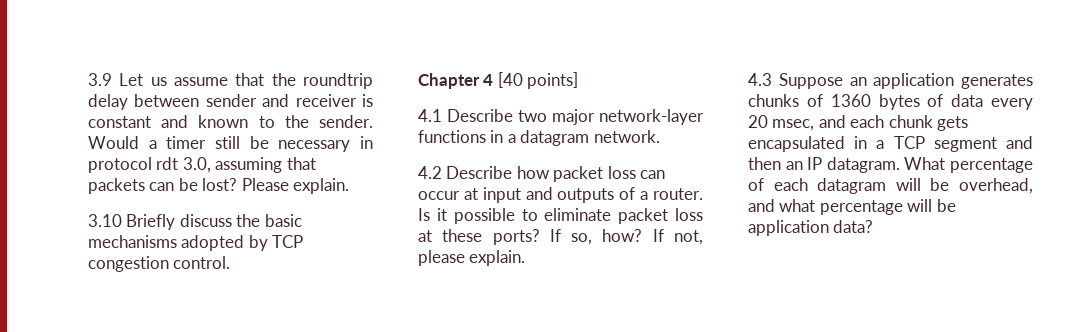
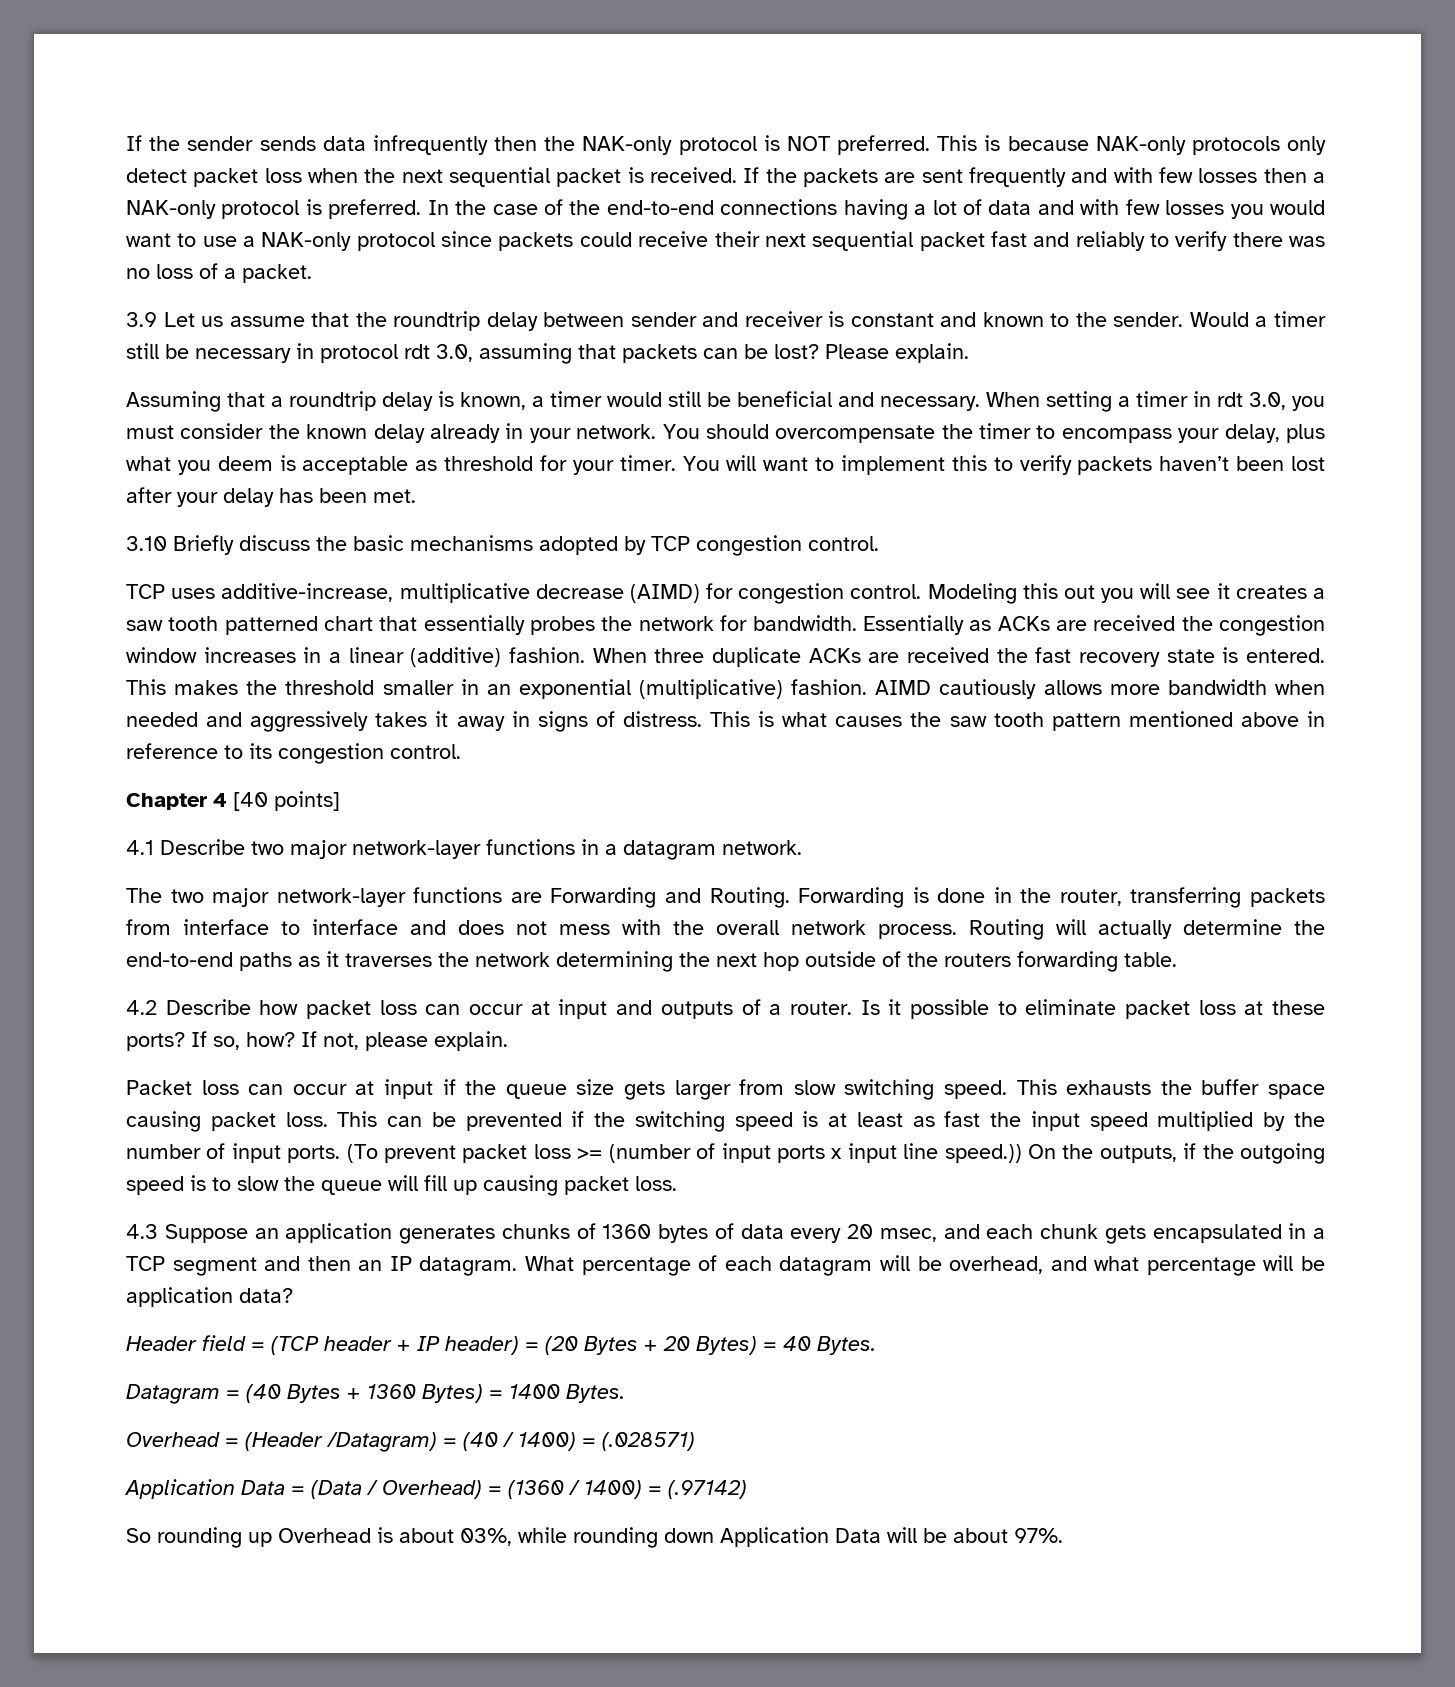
(88, 79) none -> [126,135,1326,155] [126,167,1325,187] [126,199,1325,220] [126,231,1325,251] [126,263,312,283] If the sender sends data infrequently then the NAK-only protocol is NOT preferred. This is because NAK-only protocols only detect packet loss when the next sequential packet is received. If the packets are sent frequently and with few losses then a NAK-only protocol is preferred. In the case of the end-to-end connections having a lot of data and with few losses you would want to use a NAK-only protocol since packets could receive their next sequential packet fast and reliably to verify there was no loss of a packet. //
(350, 186) none -> [126,391,1325,412] [126,423,1326,443] [126,455,1326,475] [126,487,416,507] // Assuming that a roundtrip delay is known, a timer would still be beneficial and necessary. When setting a timer in rdt 3.0, you must consider the known delay already in your network. You should overcompensate the timer to encompass your delay, plus what you deem is acceptable as threshold for your timer. You will want to implement this to verify packets haven’t been lost after your delay has been met.
(231, 262) none -> [126,583,1325,604] [126,615,1325,636] [126,647,1325,667] [126,679,1325,699] [126,711,1325,732] [126,743,461,764] // TCP uses additive-increase, multiplicative decrease (AIMD) for congestion control. Modeling this out you will see it creates a saw tooth patterned chart that essentially probes the network for bandwidth. Essentially as ACKs are received the congestion window increases in a linear (additive) fashion. When three duplicate ACKs are received the fast recovery state is entered. This makes the threshold smaller in an exponential (multiplicative) fashion. AIMD cautiously allows more bandwidth when needed and aggressively takes it away in signs of distress. This is what causes the saw tooth pattern mentioned above in reference to its congestion control.
(660, 136) none -> [126,887,1325,908] [126,919,1325,940] [126,951,1177,972] // The two major network-layer functions are Forwarding and Routing. Forwarding is done in the router, transferring packets from interface to interface and does not mess with the overall network process. Routing will actually determine the end-to-end paths as it traverses the network determining the next hop outside of the routers forwarding table.
(526, 258) none -> [126,1079,1325,1100] [126,1111,1326,1132] [126,1143,1325,1164] [126,1175,677,1196] // Packet loss can occur at input if the queue size gets larger from slow switching speed. This exhausts the buffer space causing packet loss. This can be prevented if the switching speed is at least as fast the input speed multiplied by the number of input ports. (To prevent packet loss >= (number of input ports x input line speed.)) On the outputs, if the outgoing speed is to slow the queue will fill up causing packet loss.
(874, 226) none -> [126,1335,876,1355] [126,1384,625,1404] [126,1432,695,1452] [124,1479,747,1499] [126,1527,1063,1548] // Header field = (TCP header + IP header) = (20 Bytes + 20 Bytes) = 40 Bytes. // Datagram = (40 Bytes + 1360 Bytes) = 1400 Bytes. // Overhead = (Header /Datagram) = (40 / 1400) = (.028571) // Application Data = (Data / Overhead) = (1360 / 1400) = (.97142) // So rounding up Overhead is about 03%, while rounding down Application Data will be about 97%.

